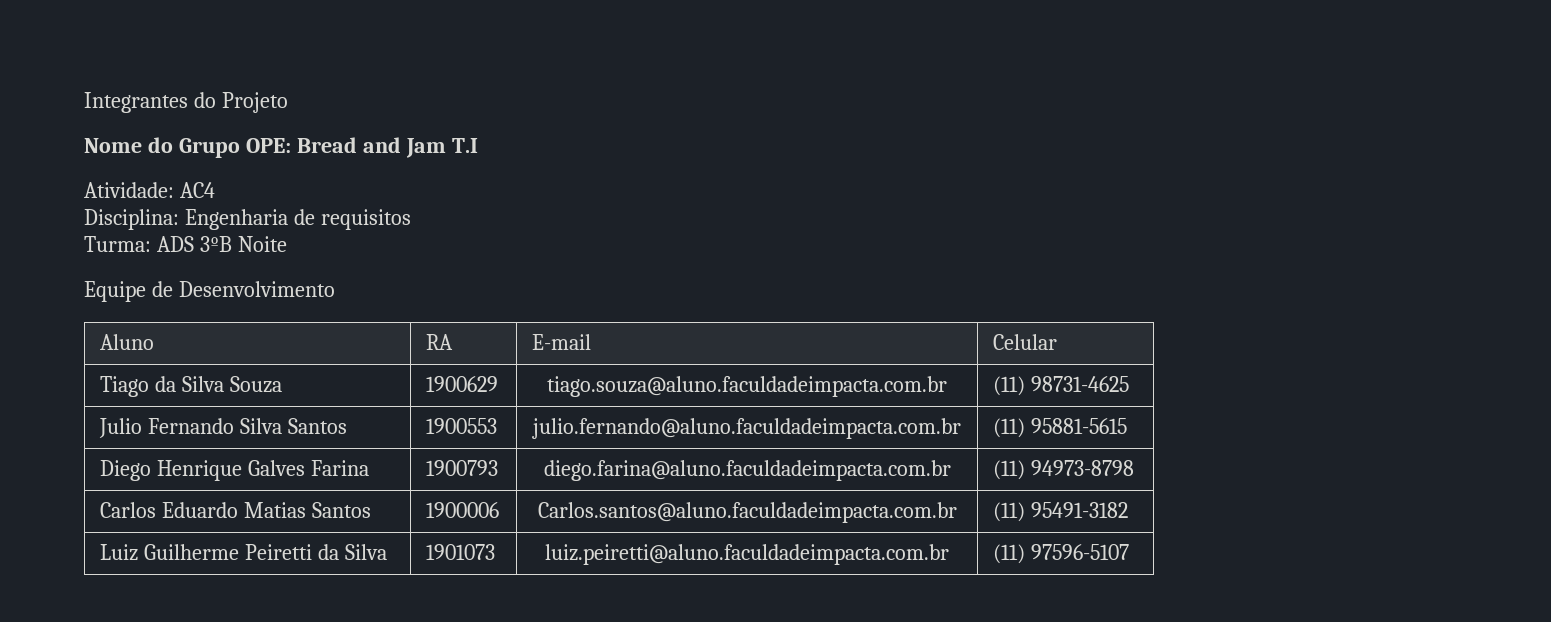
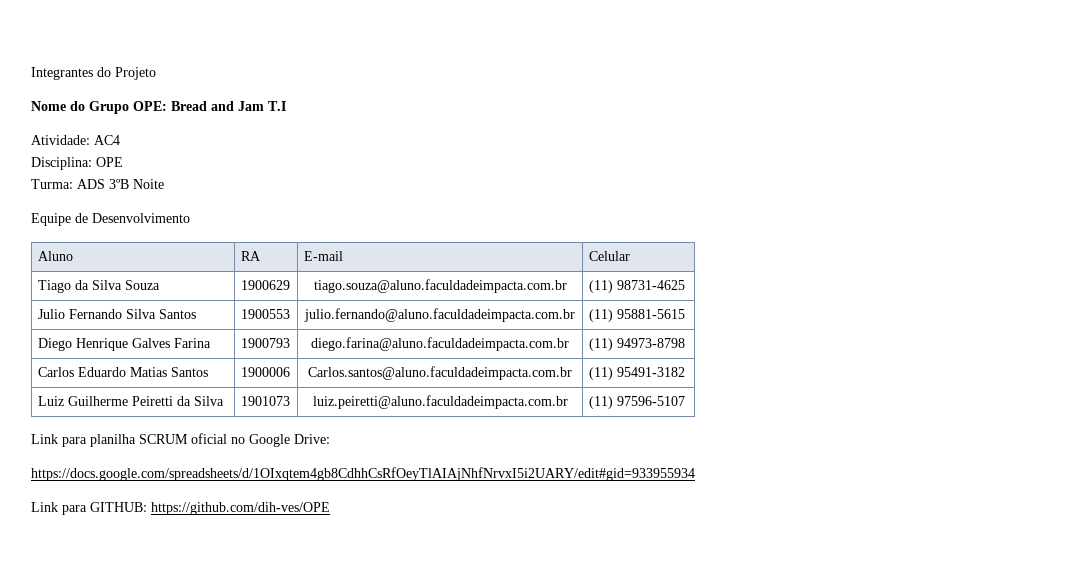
[184,209,411,230] Engenharia de requisitos -> [96,157,123,167] OPE
(1129, 552) none -> [31,433,330,447] [31,467,695,481] [31,502,330,515] // Link para planilha SCRUM oficial no Google Drive: // https://docs.google.com/spreadsheets/d/1OIxqtem4gb8CdhhCsRfOeyTlAIAjNhfNrvxI5i2UARY/edit#gid=933955934 // Link para GITHUB: https://github.com/dih-ves/OPE

